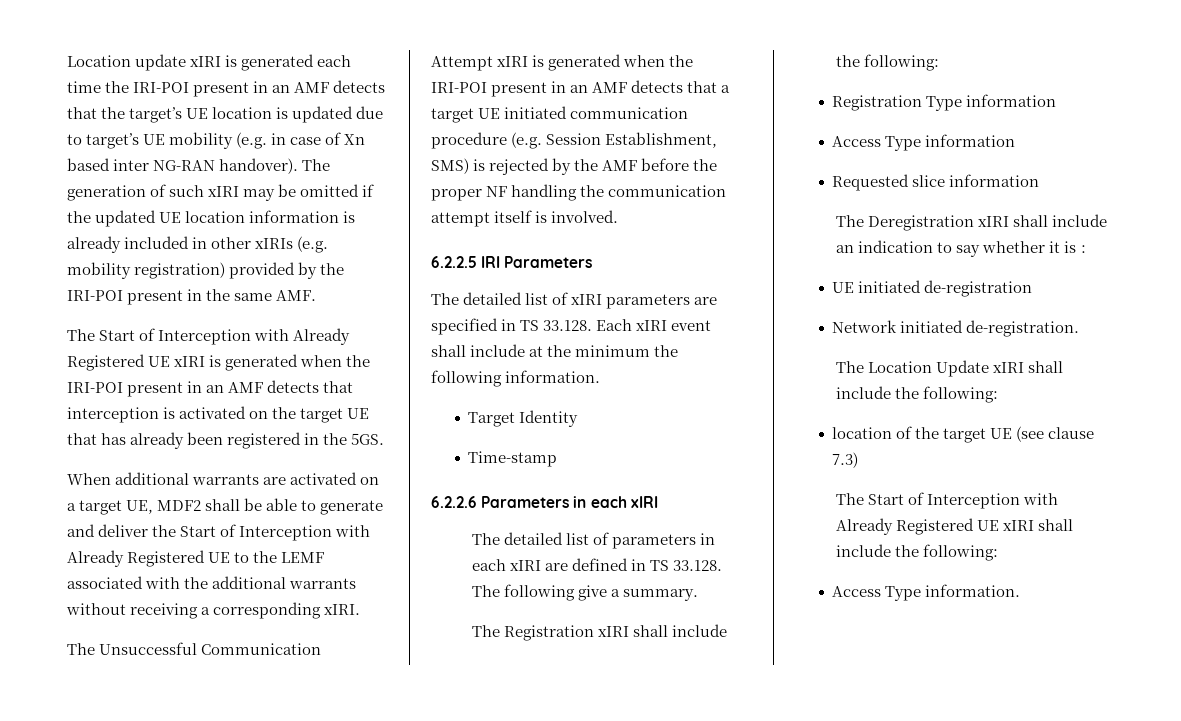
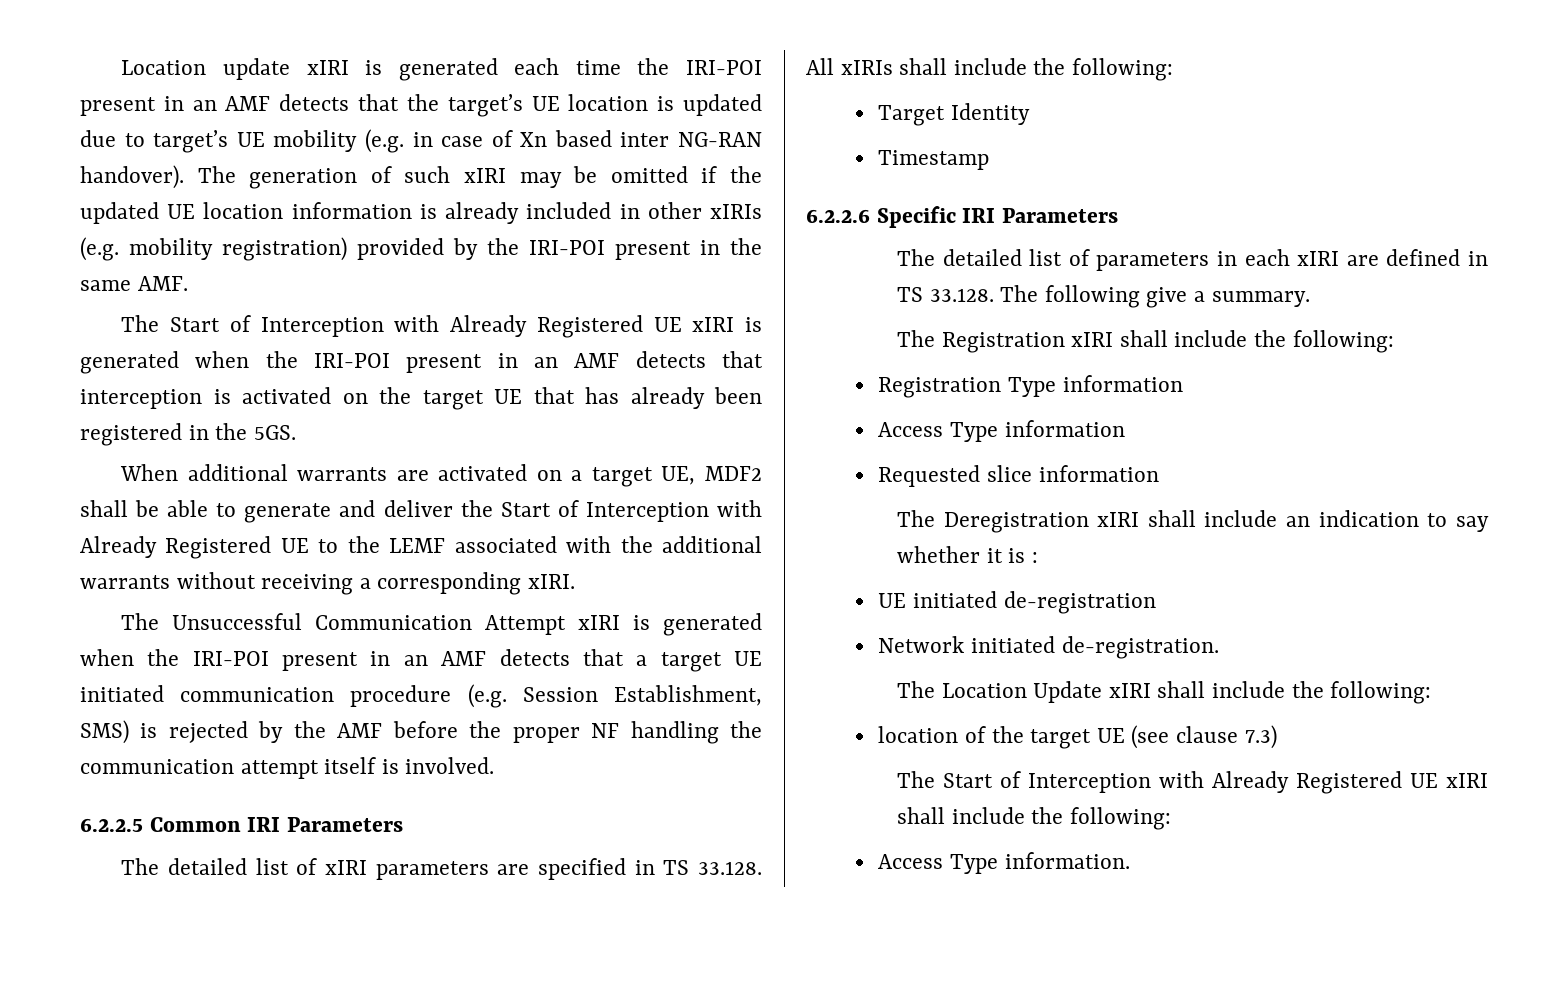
(477, 262) none -> [149,817,241,832] Common
[596,319,712,331] [431,344,679,357] [431,370,601,387] Each xIRI event shall include at the minimum the following information. -> [806,58,1174,81] All xIRIs shall include the following:
[468,451,558,467] Time-stamp -> [878,150,990,170] Timestamp
[481,496,658,508] Parameters in each xIRI -> [876,206,1118,228] Specific IRI Parameters

